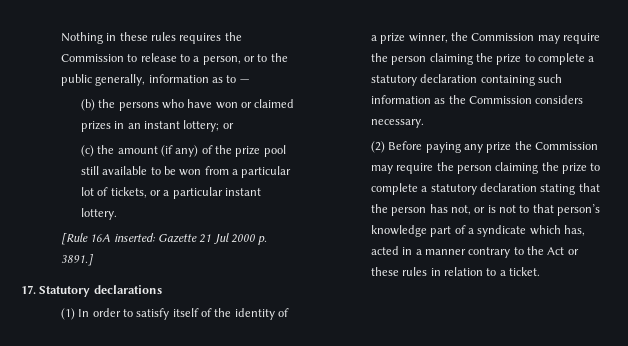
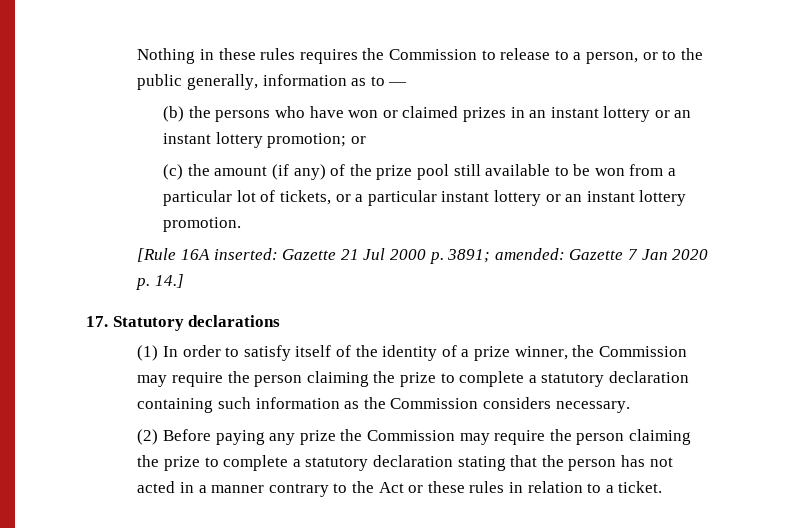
[183,120,220,132] lottery; -> [603,106,692,122] [163,132,347,148] lottery or an instant lottery promotion;
[80,208,117,220] lottery. -> [493,190,687,206] [163,217,242,232] lottery or an instant lottery promotion.
[60,254,93,266] 3891.] -> [447,248,709,263] [136,274,185,290] 3891; amended: Gazette 7 Jan 2020 p. 14.]
[450,204,601,216] [370,225,586,237] not, or is not to that person’s knowledge part of a syndicate which has, -> [649,457,673,467] not

